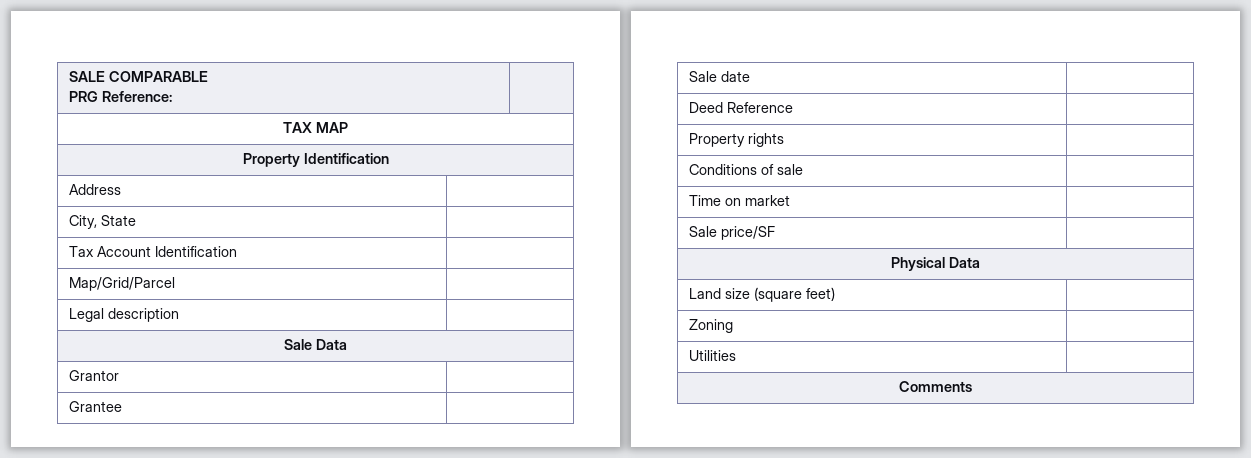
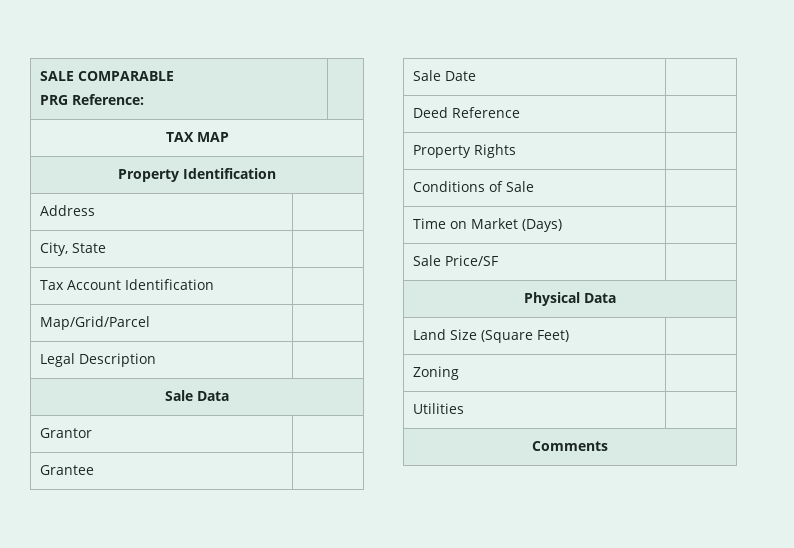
[107,308,179,322] description -> [78,353,156,367] Description
[720,71,750,82] date -> [444,71,476,81] Date
[747,133,784,147] rights -> [473,144,516,158] Rights
[776,164,803,175] sale -> [505,181,534,192] Sale
[744,195,790,206] [688,226,775,240] market | // Sale price/SF -> [470,218,562,232] [412,255,498,266] Market (Days) | // Sale Price/SF
[724,287,835,302] size (square feet) -> [449,329,569,343] Size (Square Feet)

